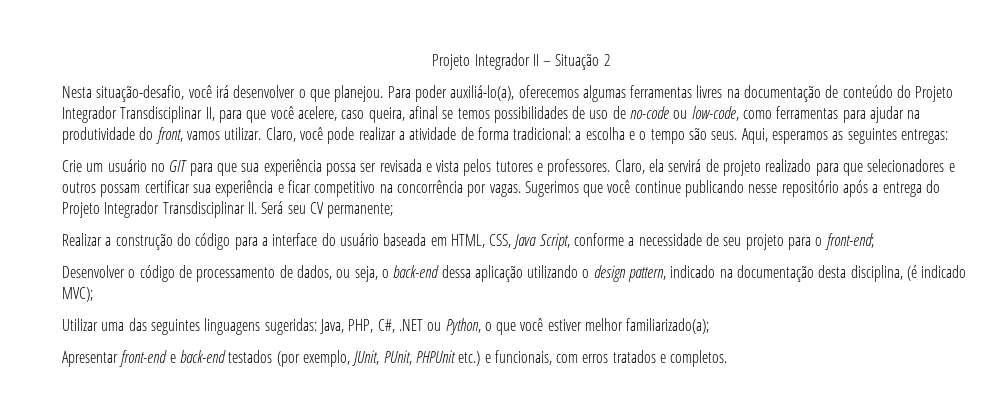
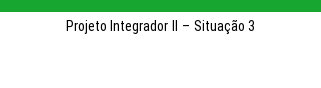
[603,54,610,66] [62,85,954,102] [62,106,921,123] [62,127,949,144] [62,159,955,176] [62,180,941,197] [62,201,394,218] [62,233,874,250] [62,265,967,282] [62,287,93,302] [62,318,710,335] [62,350,728,367] 2 // Nesta situação-desafio, você irá desenvolver o que planejou. Para poder auxiliá-lo(a), oferecemos algumas ferramentas livres na documentação de conteúdo do Projeto Integrador Transdisciplinar II, para que você acelere, caso queira, afinal se temos possibilidades de uso de no-code ou low-code, como ferramentas para ajudar na produtividade do front, vamos utilizar. Claro, você pode realizar a atividade de forma tradicional: a escolha e o tempo são seus. Aqui, esperamos as seguintes entregas: // Crie um usuário no GIT para que sua experiência possa ser revisada e vista pelos tutores e professores. Claro, ela servirá de projeto realizado para que selecionadores e outros possam certificar sua experiência e ficar competitivo na concorrência por vagas. Sugerimos que você continue publicando nesse repositório após a entrega do Projeto Integrador Transdisciplinar II. Será seu CV permanente; // Realizar a construção do código para a interface do usuário baseada em HTML, CSS, Java Script, conforme a necessidade de seu projeto para o front-end; // Desenvolver o código de processamento de dados, ou seja, o back-end dessa aplicação utilizando o design pattern, indicado na documentação desta disciplina, (é indicado MVC); // Utilizar uma das seguintes linguagens sugeridas: Java, PHP, C#, .NET ou Python, o que você estiver melhor familiarizado(a); // Apresentar front-end e back-end testados (por exemplo, JUnit, PUnit, PHPUnit etc.) e funcionais, com erros tratados e completos. -> [248,20,256,31] 3

